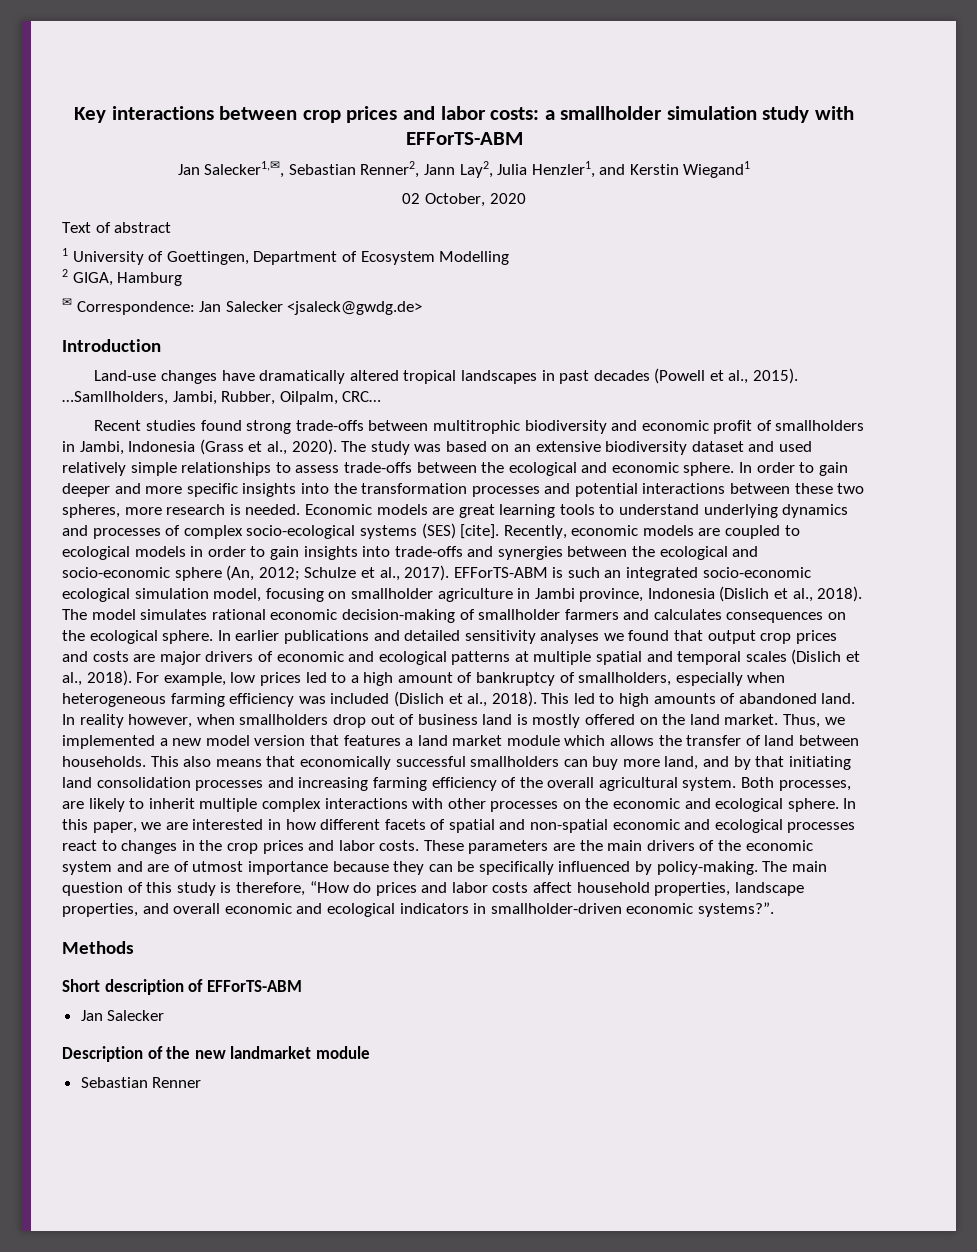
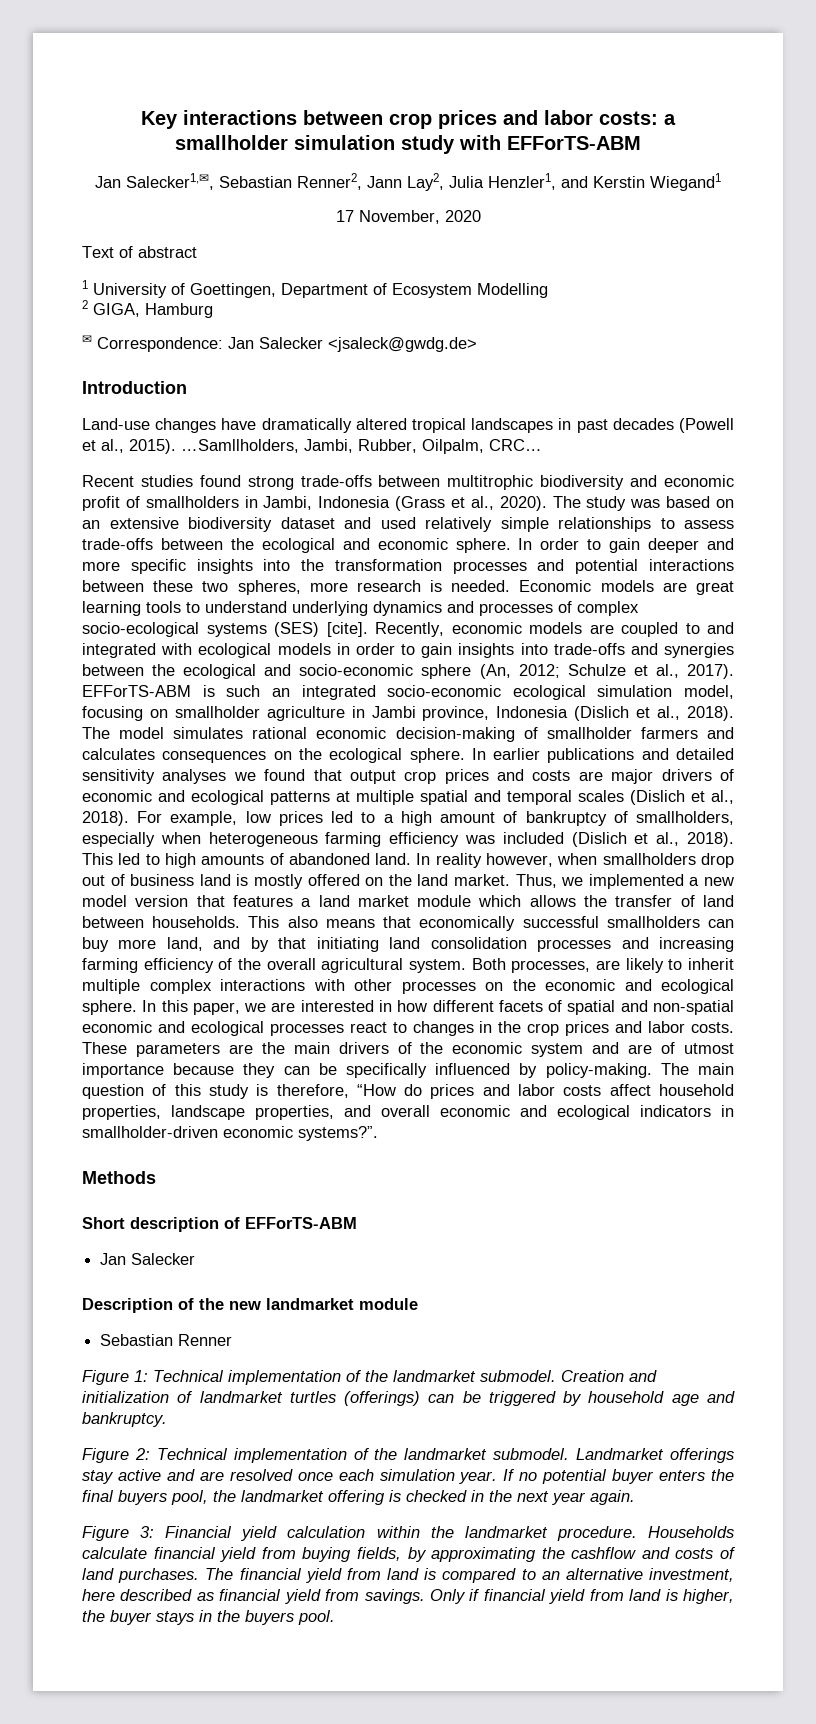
[402,193,485,207] 02 October, -> [335,210,440,224] 17 November,
(800, 530) none -> [707,622,734,634] [82,643,193,658] and integrated with
(202, 1082) none -> [82,1370,657,1385] [82,1391,735,1406] [82,1412,167,1427] [82,1448,735,1463] [82,1469,735,1484] [82,1490,635,1505] [82,1526,734,1541] [82,1547,737,1562] [82,1568,735,1583] [82,1589,735,1604] [82,1610,335,1625] // Figure 1: Technical implementation of the landmarket submodel. Creation and initialization of landmarket turtles (offerings) can be triggered by household age and bankruptcy. // Figure 2: Technical implementation of the landmarket submodel. Landmarket offerings stay active and are resolved once each simulation year. If no potential buyer enters the final buyers pool, the landmarket offering is checked in the next year again. // Figure 3: Financial yield calculation within the landmarket procedure. Households calculate financial yield from buying fields, by approximating the cashflow and costs of land purchases. The financial yield from land is compared to an alternative investment, here described as financial yield from savings. Only if financial yield from land is higher, the buyer stays in the buyers pool.

